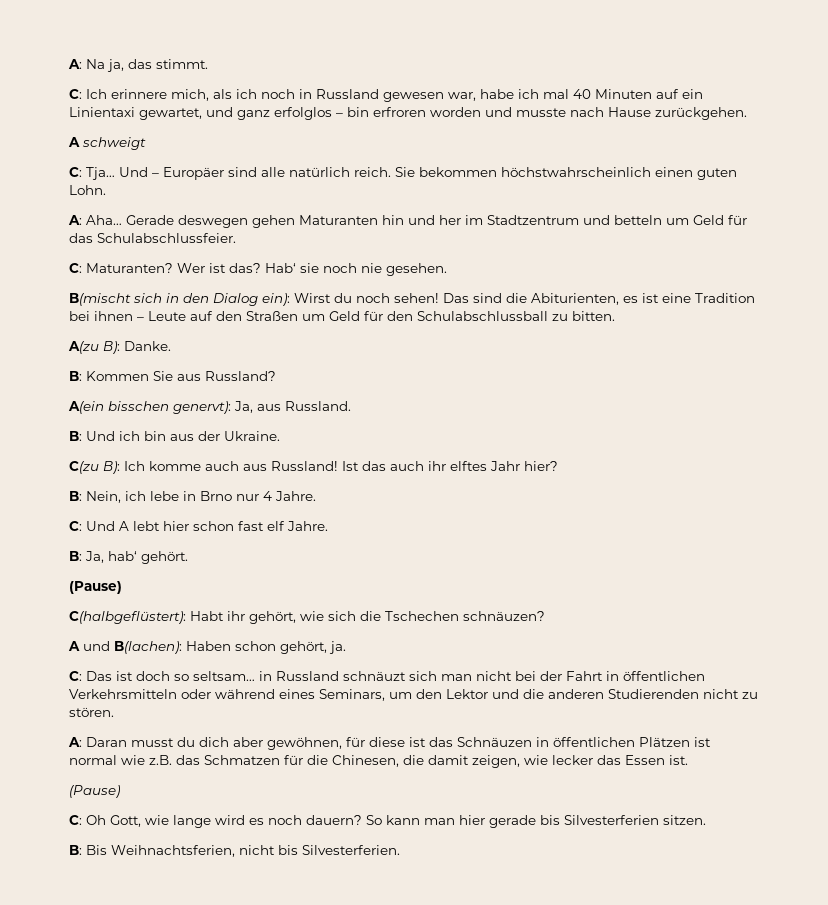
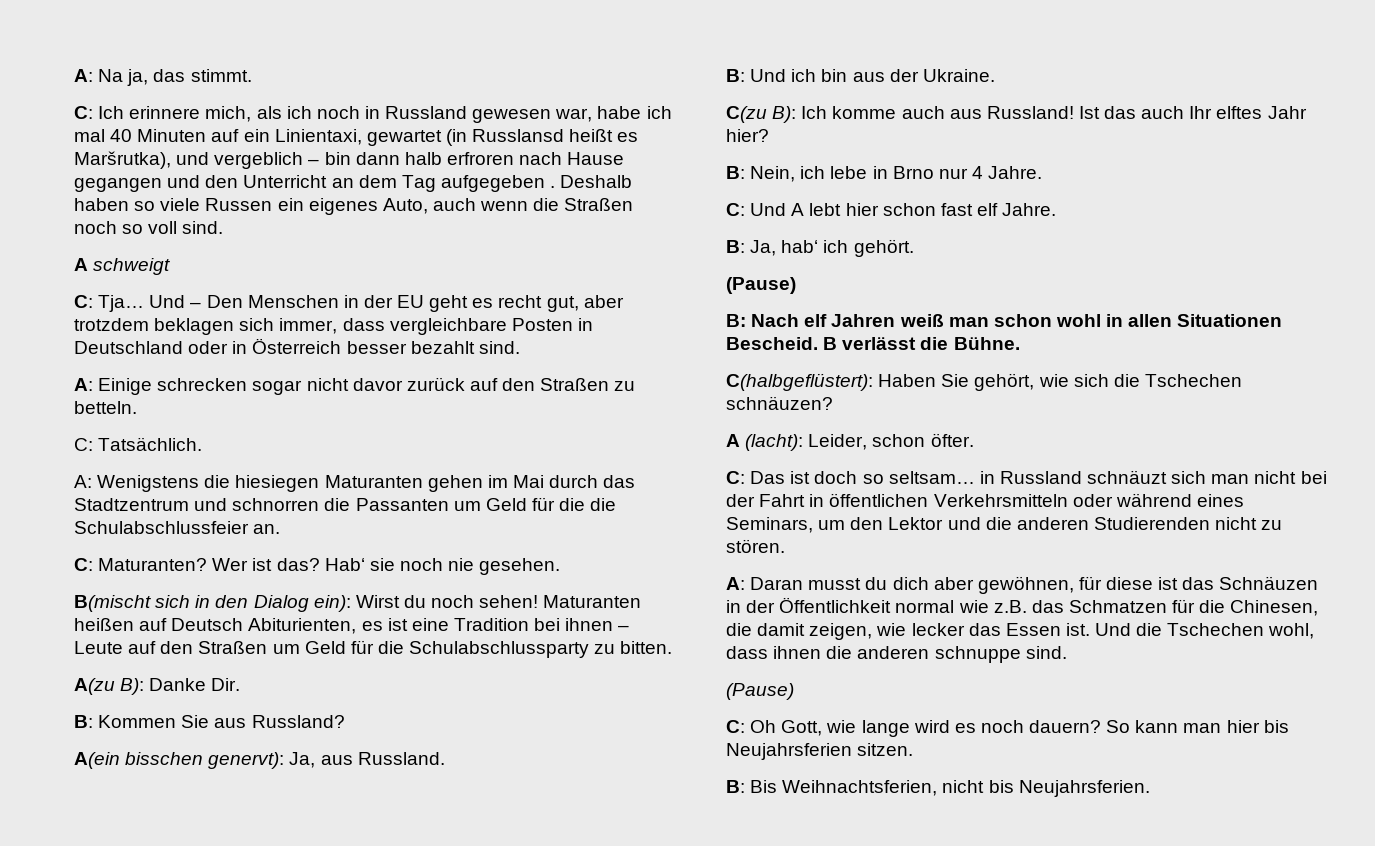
[69,107,747,120] Linientaxi gewartet, und ganz erfolglos – bin erfroren worden und musste nach Hause zurückgehen. -> [274,129,639,146] [74,151,625,169] [74,175,633,192] [74,198,634,215] [74,221,224,234] Linientaxi, gewartet (in Russlansd heißt es Maršrutka), und vergeblich – bin dann halb erfroren nach Hause gegangen und den Unterricht an dem Tag aufgegeben . Deshalb haben so viele Russen ein eigenes Auto, auch wenn die Straßen noch so voll sind.
[163,167,737,180] [69,185,106,195] [68,215,747,228] [69,233,236,243] Europäer sind alle natürlich reich. Sie bekommen höchstwahrscheinlich einen guten Lohn. // A: Aha… Gerade deswegen gehen Maturanten hin und her im Stadtzentrum und betteln um Geld für das Schulabschlussfeier. -> [206,295,624,312] [74,318,593,335] [74,338,520,354] [74,377,636,395] [74,401,137,414] [74,437,203,451] [74,475,636,492] [74,497,617,511] [74,521,281,534] Den Menschen in der EU geht es recht gut, aber trotzdem beklagen sich immer, dass vergleichbare Posten in Deutschland oder in Österreich besser bezahlt sind. // A: Einige schrecken sogar nicht davor zurück auf den Straßen zu betteln. // C: Tatsächlich. // A: Wenigstens die hiesiegen Maturanten gehen im Mai durch das Stadtzentrum und schnorren die Passanten um Geld für die die Schulabschlussfeier an.
[443,293,527,303] Das sind die -> [543,595,642,608] [74,618,244,631] Maturanten heißen auf Deutsch
[387,311,548,321] den Schulabschlussball -> [377,641,590,658] die Schulabschlussparty
[124,341,171,351] Danke. -> [149,678,241,691] Danke Dir.
[428,461,446,471] ihr -> [1189,106,1213,119] Ihr
(137, 556) none -> [823,240,849,253] ich
(122, 587) none -> [726,314,1283,327] [726,337,1020,350] // B: Nach elf Jahren weiß man schon wohl in allen Situationen Bescheid. B verlässt die Bühne.
[190,611,245,621] Habt ihr -> [878,374,970,387] Haben Sie
[83,641,346,654] und B(lachen): Haben schon gehört, ja. -> [745,433,974,451] (lacht): Leider, schon öfter.
[553,737,711,747] öffentlichen Plätzen ist -> [746,597,892,613] der Öffentlichkeit
(688, 760) none -> [1095,623,1315,639] [726,646,1067,663] Und die Tschechen wohl, dass ihnen die anderen schnuppe sind.
[489,815,659,828] gerade bis Silvesterferien -> [1263,720,1289,733] [726,743,852,760] bis Neujahrsferien
[302,845,400,855] Silvesterferien. -> [1018,780,1150,797] Neujahrsferien.

